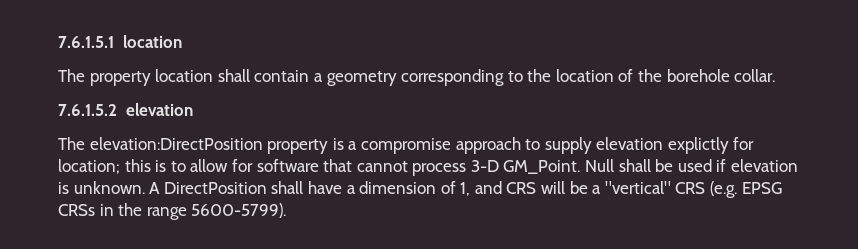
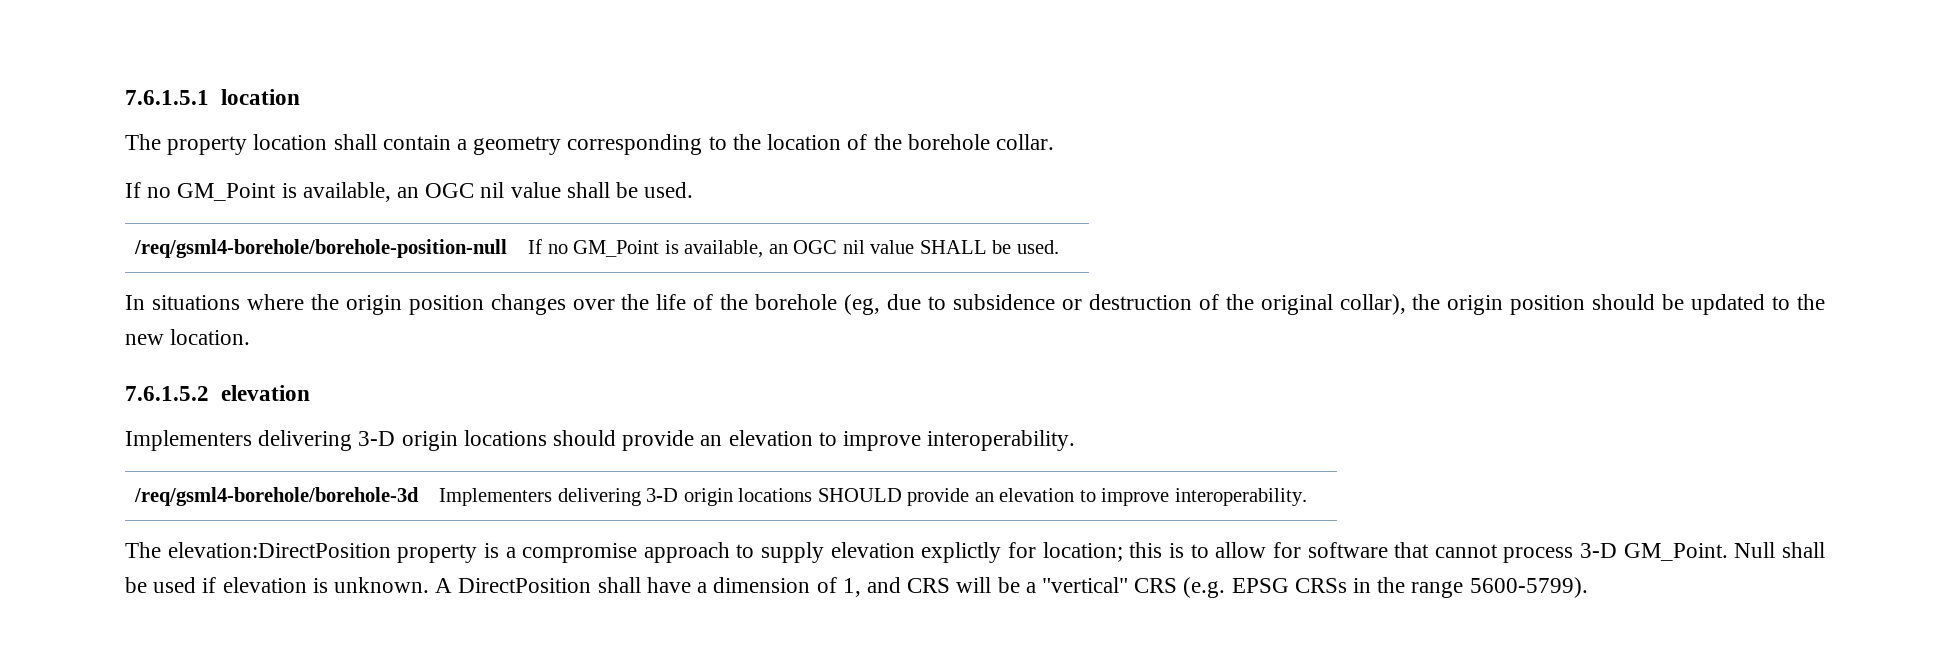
[58,103,193,116] 7.6.1.5.2 elevation -> [125,182,694,202] [134,239,508,258] [528,239,1060,258] [125,294,1826,315] [125,329,251,345] [125,385,310,401] [125,430,1076,451] [134,487,420,506] [439,488,1308,506] If no GM_Point is available, an OGC nil value shall be used. // /req/gsml4-borehole/borehole-position-null | If no GM_Point is available, an OGC nil value SHALL be used. // In situations where the origin position changes over the life of the borehole (eg, due to subsidence or destruction of the original collar), the origin position should be updated to the new location. // 7.6.1.5.2 elevation // Implementers delivering 3-D origin locations should provide an elevation to improve interoperability. // /req/gsml4-borehole/borehole-3d | Implementers delivering 3-D origin locations SHOULD provide an elevation to improve interoperability.

